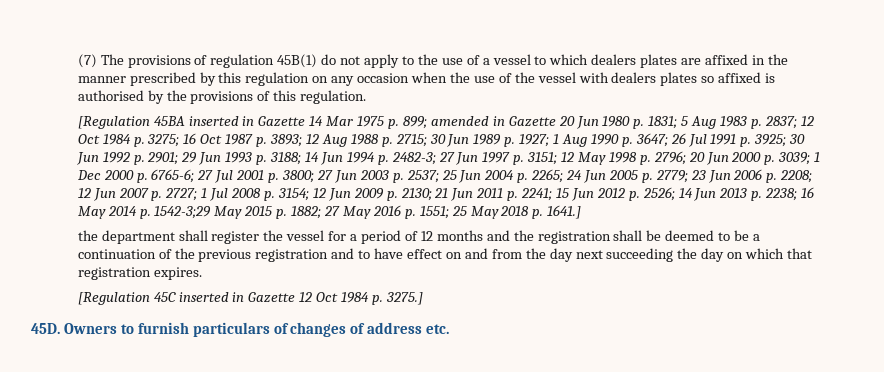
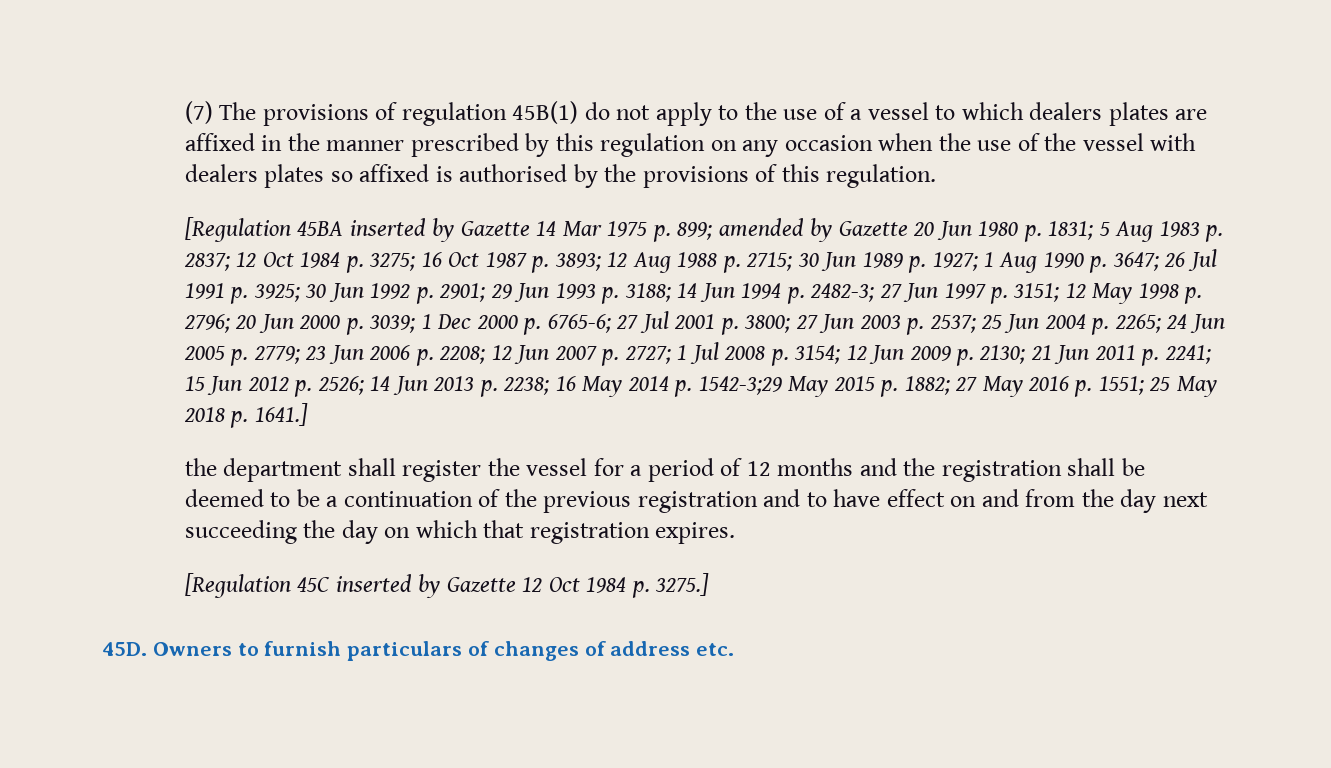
[242,116,255,126] in -> [432,218,455,242] by
[492,116,505,126] in -> [810,218,833,242] by
[232,292,245,302] in -> [418,574,441,598] by

